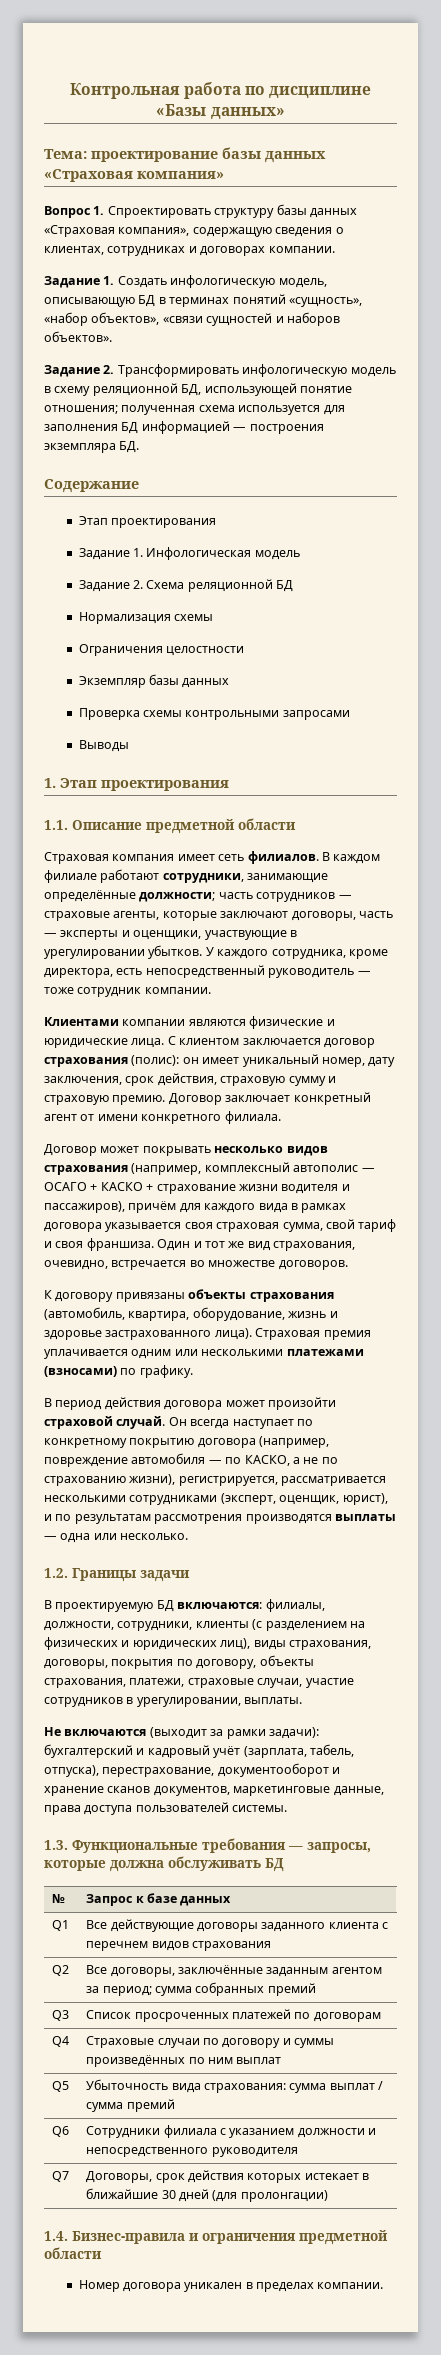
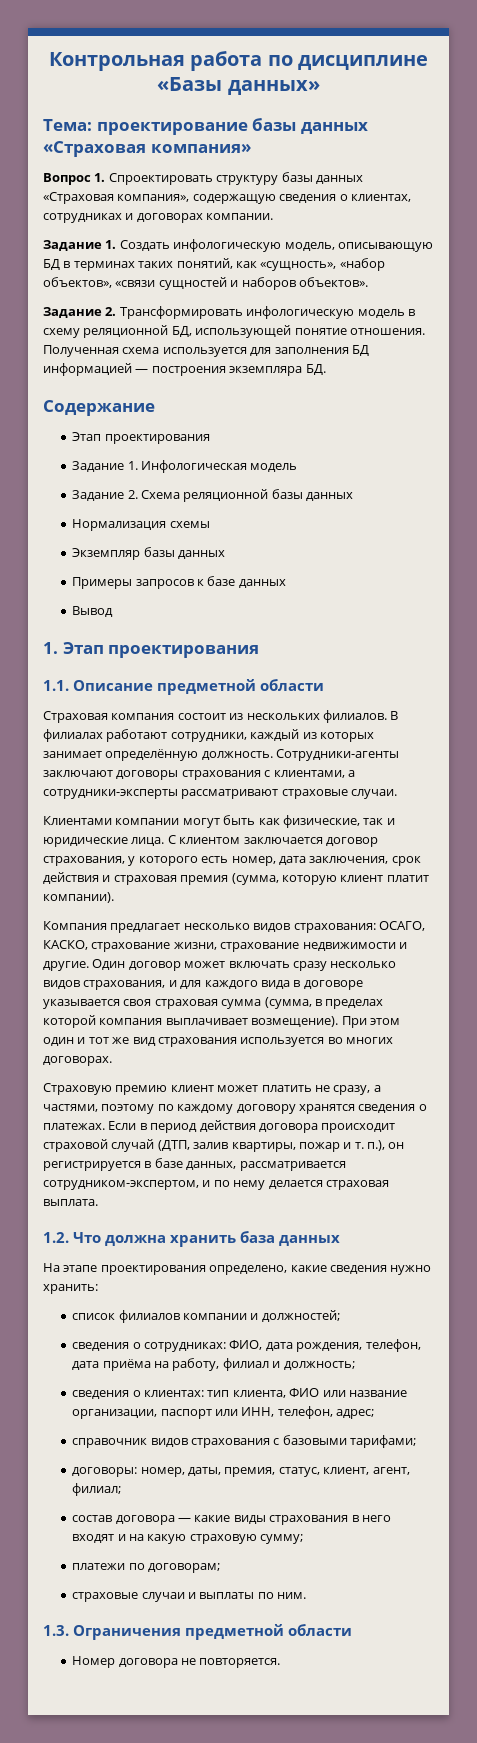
[232,294,286,304] понятий -> [138,258,257,269] таких понятий, как
[44,405,196,415] отношения; полученная -> [349,328,425,335] [43,345,119,357] отношения. Полученная
[276,580,294,592] БД -> [271,489,354,501] базы данных
[78,644,244,656] // Ограничения целостности -> (210, 524) none
[78,708,350,720] [78,740,129,752] Проверка схемы контрольными запросами // Выводы -> [72,576,286,589] [72,606,114,617] Примеры запросов к базе данных // Вывод
[177,851,381,864] [44,869,329,883] [44,890,352,902] [44,911,393,921] [44,930,297,940] [44,945,388,959] [44,965,371,978] [44,987,211,997] [44,1016,324,1029] имеет сеть филиалов. В каждом филиале работают сотрудники, занимающие определённые должности; часть сотрудников — страховые агенты, которые заключают договоры, часть — эксперты и оценщики, участвующие в урегулировании убытков. У каждого сотрудника, кроме директора, есть непосредственный руководитель — тоже сотрудник компании. // Клиентами компании являются физические -> [177,710,399,723] [43,729,374,742] [43,749,400,761] [43,770,355,780] [43,789,398,799] [43,815,384,828] состоит из нескольких филиалов. В филиалах работают сотрудники, каждый из которых занимает определённую должность. Сотрудники-агенты заключают договоры страхования с клиентами, а сотрудники-эксперты рассматривают страховые случаи. // Клиентами компании могут быть как физические, так
[44,1054,396,1067] [44,1073,336,1086] [44,1092,371,1105] [44,1111,281,1124] [44,1144,328,1156] [44,1162,375,1175] [44,1182,350,1194] [44,1201,177,1213] страхования (полис): он имеет уникальный номер, дату заключения, срок действия, страховую сумму и страховую премию. Договор заключает конкретный агент от имени конкретного филиала. // Договор может покрывать несколько видов страхования (например, комплексный автополис — ОСАГО + КАСКО + страхование жизни водителя и пассажиров), причём -> [43,856,421,866] [43,872,429,885] [43,892,114,903] [43,921,425,933] [43,940,407,952] [43,959,397,971] [43,980,177,990] страхования, у которого есть номер, дата заключения, срок действия и страховая премия (сумма, которую клиент платит компании). // Компания предлагает несколько видов страхования: ОСАГО, КАСКО, страхование жизни, страхование недвижимости и другие. Один договор может включать сразу несколько видов страхования, и
[301,1203,347,1213] [44,1222,102,1232] рамках договора -> [303,980,363,990] договоре
[282,1219,397,1232] [44,1238,355,1251] [44,1260,348,1270] [44,1289,334,1302] [44,1307,338,1321] [44,1328,371,1340] [44,1349,364,1359] [44,1365,193,1378] [44,1397,336,1410] [44,1416,313,1429] [44,1436,330,1448] [44,1453,338,1467] [44,1474,387,1486] [44,1493,388,1505] [44,1514,396,1524] [44,1533,189,1543] [44,1568,190,1582] [44,1599,325,1612] [44,1619,365,1631] [44,1637,371,1650] [44,1655,314,1669] [44,1678,354,1688] [44,1697,303,1707] [44,1727,319,1739] [44,1744,354,1758] [44,1763,341,1777] [44,1786,384,1796] [44,1802,288,1815] [44,1838,371,1854] [44,1856,284,1872] [52,1894,66,1903] [86,1893,232,1906] [52,1920,70,1931] [86,1919,389,1932] [86,1941,271,1951] [52,1965,70,1976] [86,1965,382,1977] [86,1982,316,1996] [52,2010,70,2021] [86,2009,381,2022] [52,2036,70,2047] [86,2036,335,2048] [86,2055,282,2067] [52,2081,70,2092] [86,2079,384,2093] [86,2099,175,2112] [52,2126,70,2137] [86,2125,377,2138] [86,2147,298,2157] [52,2171,70,2182] [86,2170,370,2183] [86,2188,328,2202] [44,2231,296,2244] сумма, свой тариф и своя франшиза. Один и тот же вид страхования, очевидно, встречается во множестве договоров. // К договору привязаны объекты страхования (автомобиль, квартира, оборудование, жизнь и здоровье застрахованного лица). Страховая премия уплачивается одним или несколькими платежами (взносами) по графику. // В период действия договора может произойти страховой случай. Он всегда наступает по конкретному покрытию договора (например, повреждение автомобиля — по КАСКО, а не по страхованию жизни), регистрируется, рассматривается несколькими сотрудниками (эксперт, оценщик, юрист), и по результатам рассмотрения производятся выплаты — одна или несколько. // 1.2. Границы задачи // В проектируемую БД включаются: филиалы, должности, сотрудники, клиенты (с разделением на физических и юридических лиц), виды страхования, договоры, покрытия по договору, объекты страхования, платежи, страховые случаи, участие сотрудников в урегулировании, выплаты. // Не включаются (выходит за рамки задачи): бухгалтерский и кадровый учёт (зарплата, табель, отпуска), перестрахование, документооборот и хранение сканов документов, маркетинговые данные, права доступа пользователей системы. // 1.3. Функциональные требования — запросы, которые должна обслуживать БД // № | Запрос к базе данных // Q1 | Все действующие договоры заданного клиента с перечнем видов страхования // Q2 | Все договоры, заключённые заданным агентом за период; сумма собранных премий // Q3 | Список просроченных платежей по договорам // Q4 | Страховые случаи по договору и суммы произведённых по ним выплат // Q5 | Убыточность вида страхования: сумма выплат / сумма премий // Q6 | Сотрудники филиала с указанием должности и непосредственного руководителя // Q7 | Договоры, срок действия которых истекает в ближайшие 30 дней (для пролонгации) // 1.4. Бизнес-правила и ограничения -> [221,997,384,1009] [43,1015,400,1028] [43,1037,393,1047] [43,1056,112,1066] [43,1083,381,1095] [43,1104,427,1114] [43,1120,396,1133] [43,1139,405,1152] [43,1158,346,1171] [43,1180,389,1190] [43,1199,98,1206] [43,1231,340,1247] [43,1263,432,1275] [43,1284,98,1294] [72,1310,340,1323] [72,1339,421,1352] [72,1358,355,1371] [72,1388,407,1399] [72,1406,375,1419] [72,1435,417,1448] [72,1467,410,1477] [72,1483,122,1496] [72,1515,391,1525] [72,1534,304,1544] [72,1563,221,1573] [72,1592,307,1602] [43,1625,181,1640] сумма (сумма, в пределах которой компания выплачивает возмещение). При этом один и тот же вид страхования используется во многих договорах. // Страховую премию клиент может платить не сразу, а частями, поэтому по каждому договору хранятся сведения о платежах. Если в период действия договора происходит страховой случай (ДТП, залив квартиры, пожар и т. п.), он регистрируется в базе данных, рассматривается сотрудником-экспертом, и по нему делается страховая выплата. // 1.2. Что должна хранить база данных // На этапе проектирования определено, какие сведения нужно хранить: // список филиалов компании и должностей; // сведения о сотрудниках: ФИО, дата рождения, телефон, дата приёма на работу, филиал и должность; // сведения о клиентах: тип клиента, ФИО или название организации, паспорт или ИНН, телефон, адрес; // справочник видов страхования с базовыми тарифами; // договоры: номер, даты, премия, статус, клиент, агент, филиал; // состав договора — какие виды страхования в него входят и на какую страховую сумму; // платежи по договорам; // страховые случаи и выплаты по ним. // 1.3. Ограничения
[184,2282,384,2292] уникален в пределах компании. -> [181,1658,281,1668] не повторяется.

